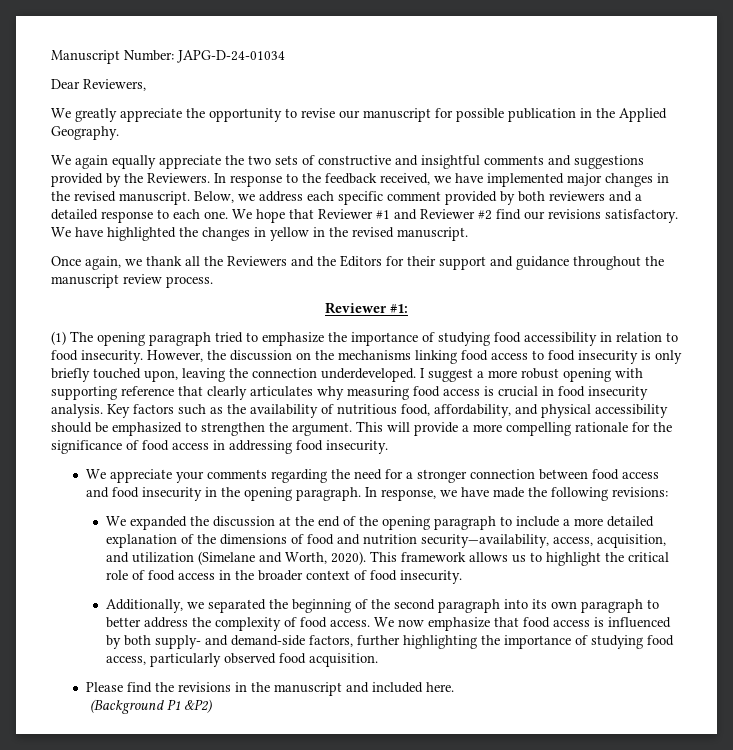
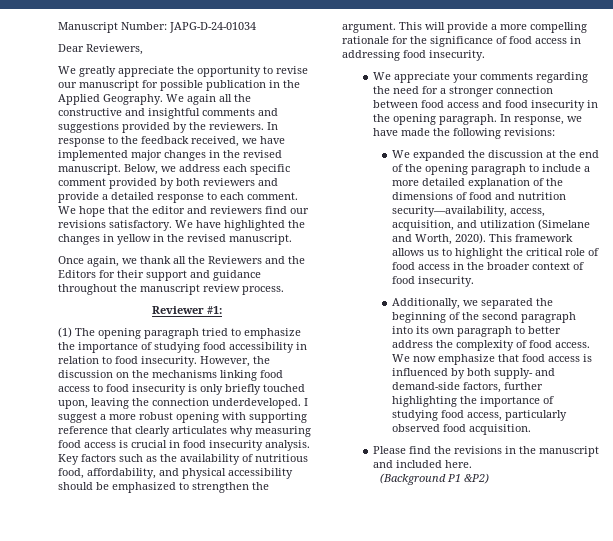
(119, 133) // -> (163, 99) none
[112,155,315,169] equally appreciate the two sets of -> [219,94,251,102] all the
[147,173,210,183] Reviewers. -> [209,122,264,130] reviewers.
(632, 196) none -> [58,192,99,203] provide
[204,211,228,219] one. -> [247,192,298,200] comment.
[318,209,492,220] Reviewer #1 and Reviewer #2 -> [132,206,262,214] the editor and reviewers

